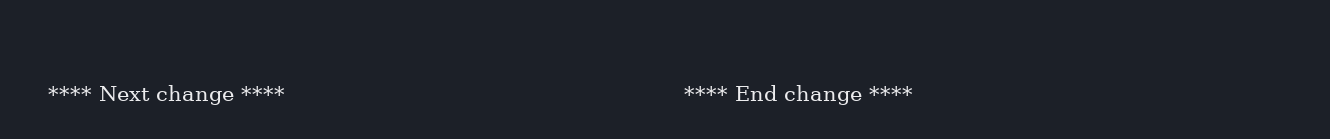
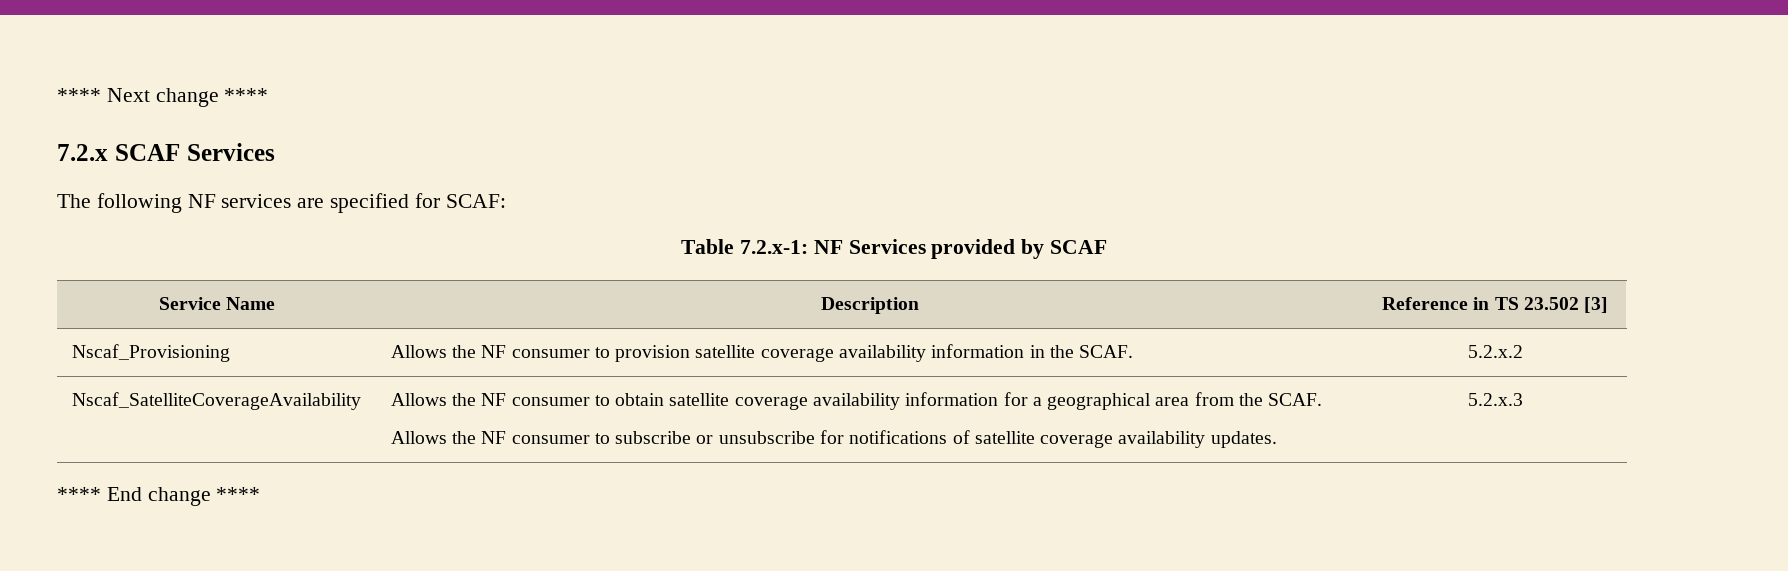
(285, 93) none -> [57,143,275,161] [57,193,506,213] [681,239,1107,259] [158,297,276,310] [821,297,920,314] [1381,297,1609,313] [71,344,230,362] [390,344,1134,362] [1467,345,1523,358] [71,392,361,410] [390,392,1323,410] [390,430,1277,448] [1467,393,1523,406] // 7.2.x SCAF Services // The following NF services are specified for SCAF: // Table 7.2.x-1: NF Services provided by SCAF // Service Name | Description | Reference in TS 23.502 [3] // Nscaf_Provisioning | Allows the NF consumer to provision satellite coverage availability information in the SCAF. | 5.2.x.2 // Nscaf_SatelliteCoverageAvailability | Allows the NF consumer to obtain satellite coverage availability information for a geographical area from the SCAF. // Allows the NF consumer to subscribe or unsubscribe for notifications of satellite coverage availability updates. | 5.2.x.3

